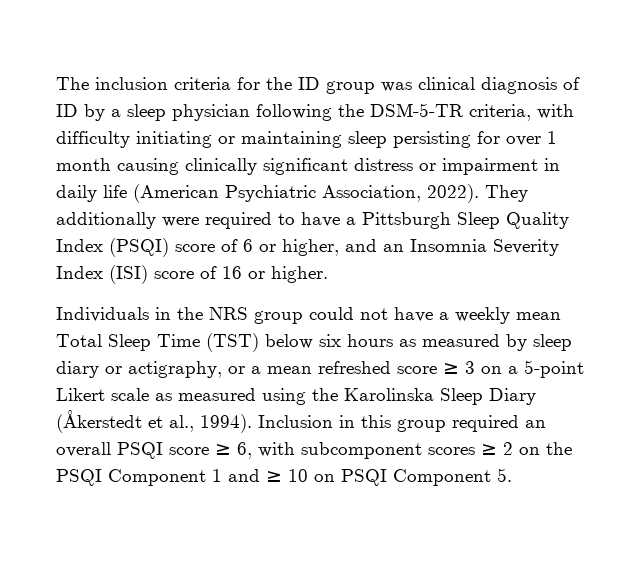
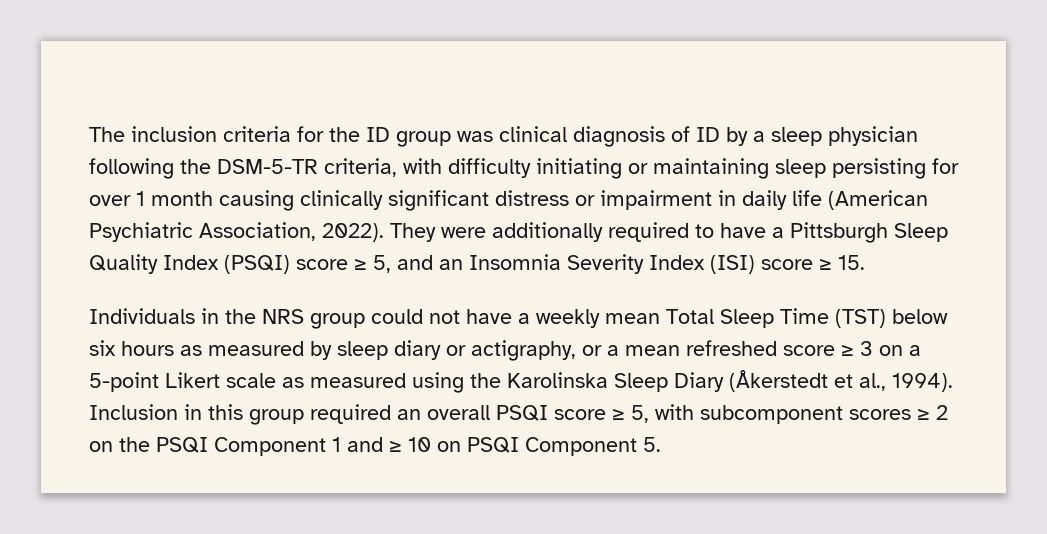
[56,212,199,229] additionally were -> [441,222,603,242] were additionally
[221,239,339,256] of 6 or higher, -> [354,255,391,273] ≥ 5,
[200,266,328,283] of 16 or higher. -> [819,255,865,270] ≥ 15.
[237,442,252,459] 6, -> [631,405,649,423] 5,

